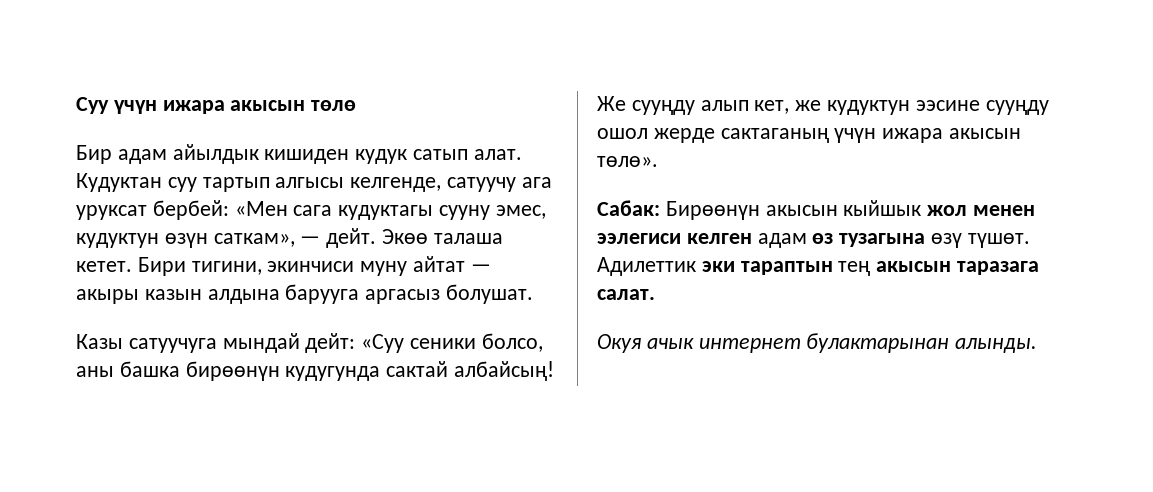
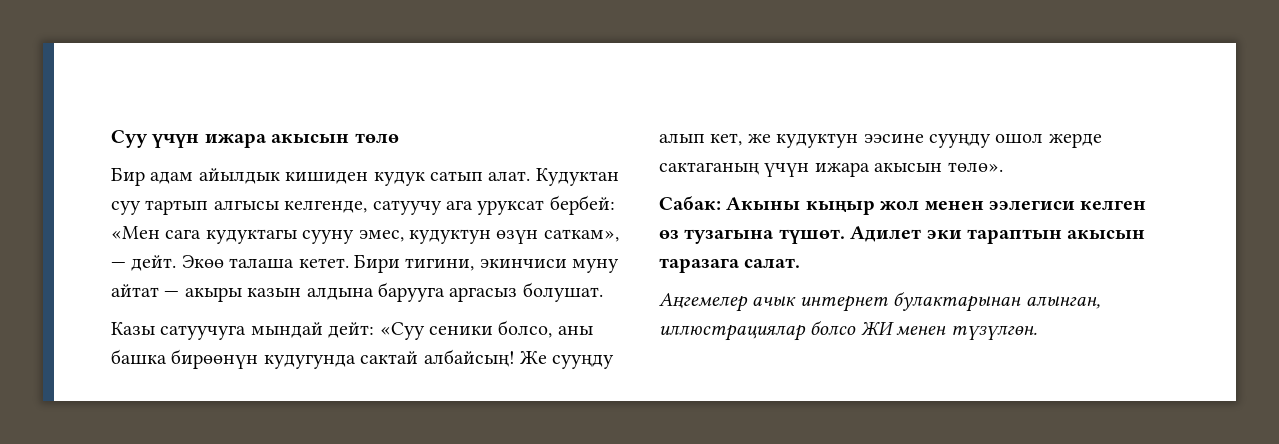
[665,200,922,220] Бирөөнүн акысын кыйшык -> [726,197,875,215] Акыны кыңыр
[757,233,807,248] адам -> (1147, 205) none
[931,233,1030,248] [597,257,696,276] өзү түшөт. Адилеттик -> [778,226,922,244] түшөт. Адилет
[838,261,871,276] тең -> (1062, 236) none
[597,334,641,353] Окуя -> [659,293,748,312] Аңгемелер
[955,338,1038,353] алынды. -> [1025,296,1100,309] [659,321,1037,341] алынган, иллюстрациялар болсо ЖИ менен түзүлгөн.

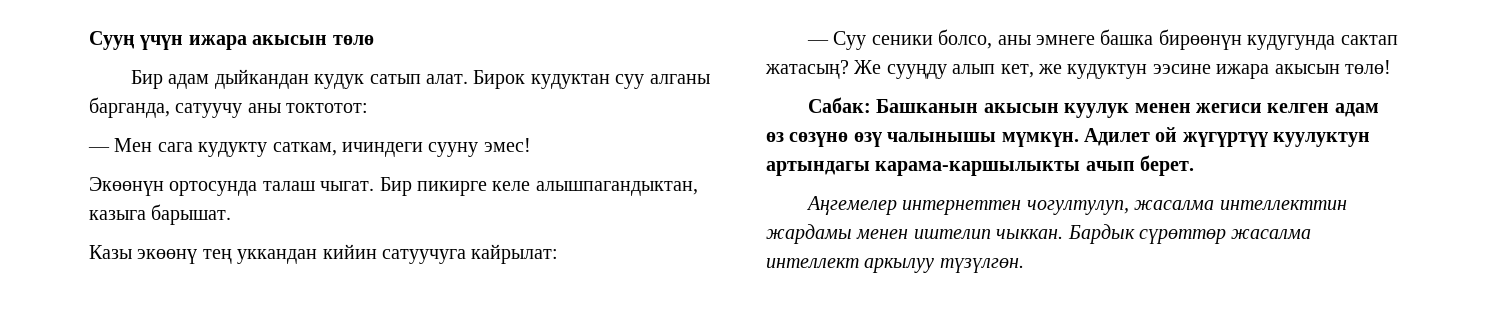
[111,130,148,148] Суу -> [89,31,135,50] Сууң
[198,168,369,184] айылдык кишиден -> [214,69,309,89] дыйкандан
[535,168,619,186] [111,195,615,215] [111,226,619,244] [111,254,620,273] [111,282,603,302] [111,322,425,340] Кудуктан суу тартып алгысы келгенде, сатуучу ага уруксат бербей: «Мен сага кудуктагы сууну эмес, кудуктун өзүн саткам», — дейт. Экөө талаша кетет. Бири тигини, экинчиси муну айтат — акыры казын алдына барууга аргасыз болушат. // Казы сатуучуга мындай дейт: «Суу -> [473,70,710,89] [89,97,369,118] [88,138,531,157] [89,177,698,196] [89,204,232,225] [89,244,559,264] [806,31,867,50] Бирок кудуктан суу алганы барганда, сатуучу аны токтотот: // — Мен сага кудукту саткам, ичиндеги сууну эмес! // Экөөнүн ортосунда талаш чыгат. Бир пикирге келе алышпагандыктан, казыга барышат. // Казы экөөнү тең уккандан кийин сатуучуга кайрылат: // — Суу
(593, 330) none -> [1035,35,1095,45] эмнеге
[360,349,515,367] сактай албайсың! -> [1340,35,1398,45] [765,60,849,79] сактап жатасың?
[929,133,1102,148] [659,162,1003,177] сууңду ошол жерде сактаганың үчүн ижара акысын төлө». -> [1216,60,1391,79] ижара акысын төлө!
[726,197,1147,215] [659,226,1146,244] [659,258,801,273] [659,292,1100,312] [659,321,947,341] Акыны кыңыр жол менен ээлегиси келген өз тузагына түшөт. Адилет эки тараптын акысын таразага салат. // Аңгемелер ачык интернет булактарынан алынган, иллюстрациялар болсо ЖИ менен -> [876,99,1379,118] [766,127,1371,147] [766,155,1195,176] [805,196,1347,215] [766,224,1312,244] [766,258,935,273] Башканын акысын куулук менен жегиси келген адам өз сөзүнө өзү чалынышы мүмкүн. Адилет ой жүгүртүү куулуктун артындагы карама-каршылыкты ачып берет. // Аңгемелер интернеттен чогултулуп, жасалма интеллекттин жардамы менен иштелип чыккан. Бардык сүрөттөр жасалма интеллект аркылуу

